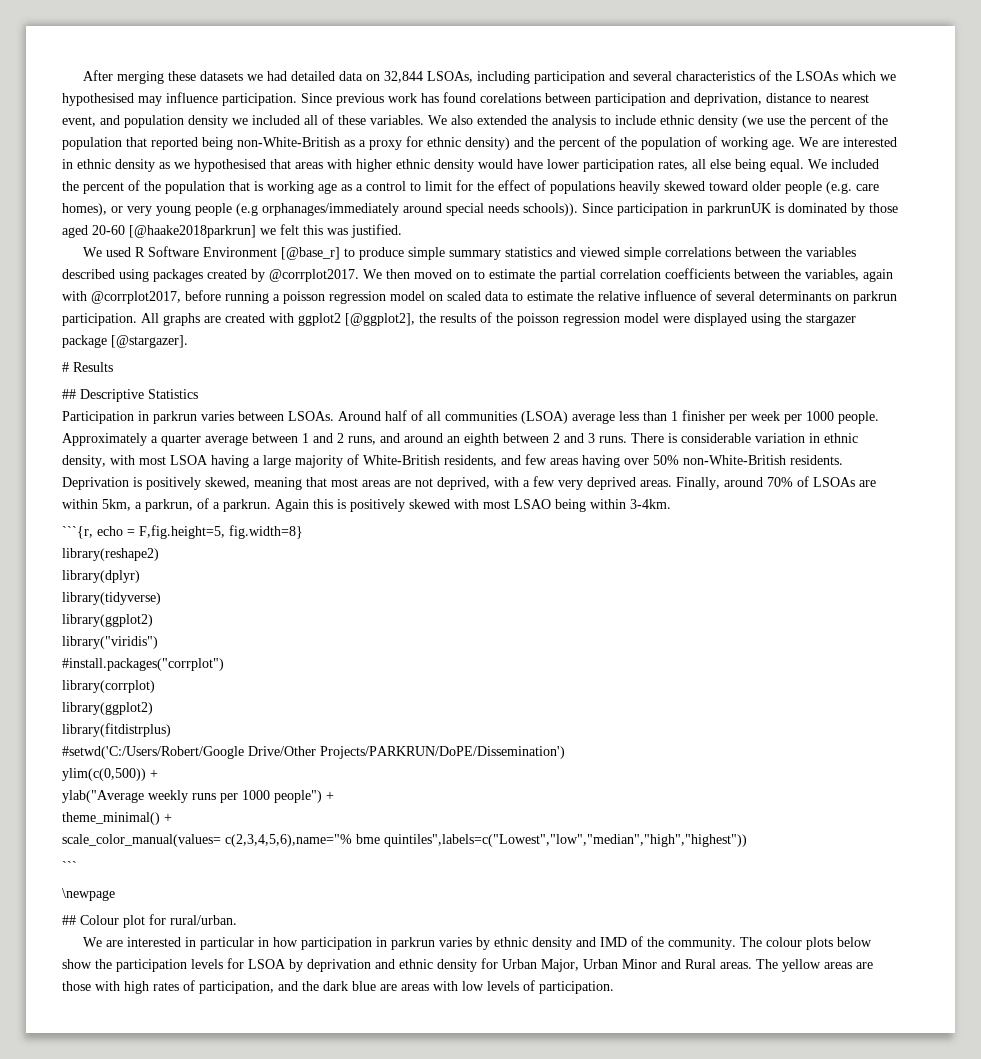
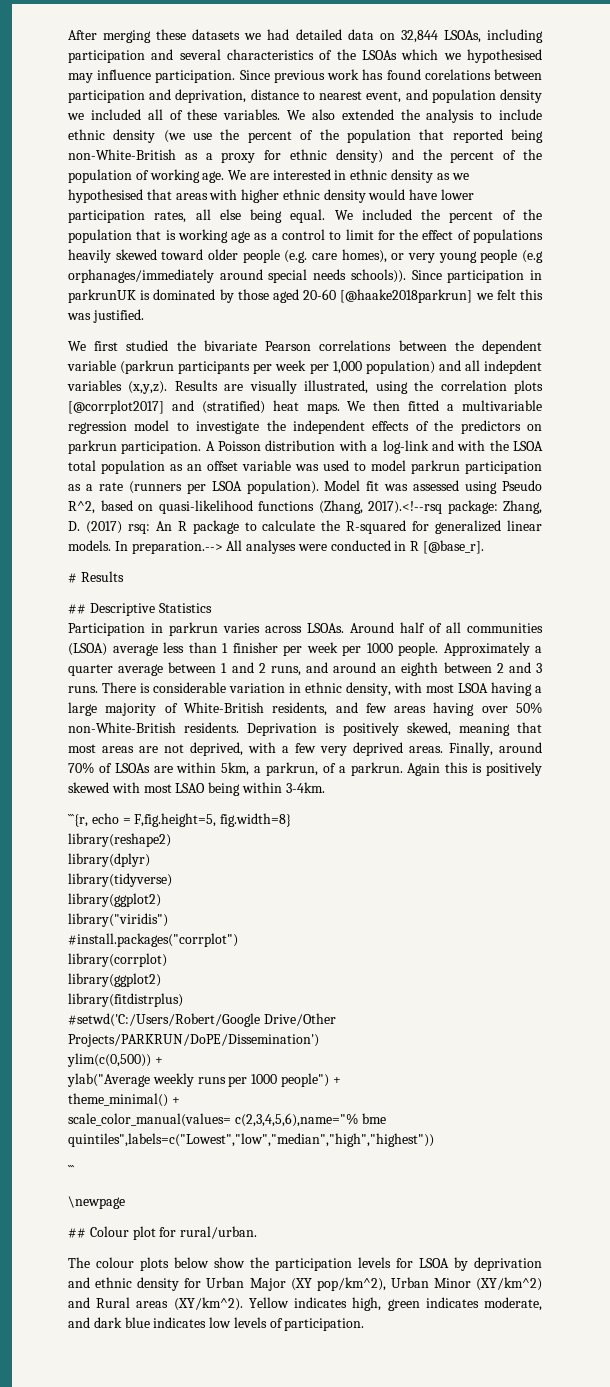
[105,246,856,260] [62,268,893,282] [62,290,897,304] [62,312,856,326] [62,335,188,348] used R Software Environment [@base_r] to produce simple summary statistics and viewed simple correlations between the variables described using packages created by @corrplot2017. We then moved on to estimate the partial correlation coefficients between the variables, again with @corrplot2017, before running a poisson regression model on scaled data to estimate the relative influence of several determinants on parkrun participation. All graphs are created with ggplot2 [@ggplot2], the results of the poisson regression model were displayed using the stargazer package [@stargazer]. -> [94,340,542,354] [67,360,543,374] [67,380,544,394] [68,400,543,414] [68,420,542,434] [68,440,544,454] [68,460,542,474] [68,480,543,494] [68,500,542,514] [68,520,542,534] [68,540,485,554] first studied the bivariate Pearson correlations between the dependent variable (parkrun participants per week per 1,000 population) and all indepdent variables (x,y,z). Results are visually illustrated, using the correlation plots [@corrplot2017] and (stratified) heat maps. We then fitted a multivariable regression model to investigate the independent effects of the predictors on parkrun participation. A Poisson distribution with a log-link and with the LSOA total population as an offset variable was used to model parkrun participation as a rate (runners per LSOA population). Model fit was assessed using Pseudo R^2, based on quasi-likelihood functions (Zhang, 2017).<!--rsq package: Zhang, D. (2017) rsq: An R package to calculate the R-squared for generalized linear models. In preparation.--> All analyses were conducted in R [@base_r].
[238,411,284,421] between -> [265,626,302,633] across
[82,936,736,950] We are interested in particular in how participation in parkrun varies by ethnic density and IMD of the community. -> (258, 1232) none
[541,959,579,972] Major, -> [249,1277,386,1291] Major (XY pop/km^2),
(657, 964) none -> [476,1277,542,1291] (XY/km^2)
[720,959,873,972] [62,980,458,994] areas. The yellow areas are those with high rates of participation, and the dark blue are areas with -> [136,1297,542,1311] [68,1317,207,1328] areas (XY/km^2). Yellow indicates high, green indicates moderate, and dark blue indicates

